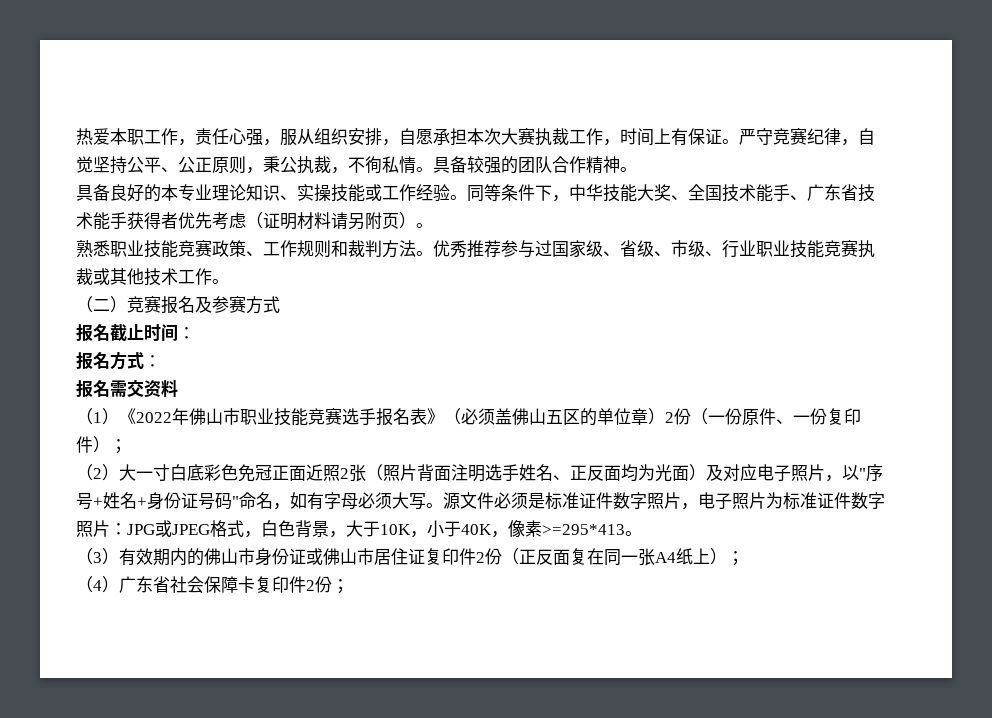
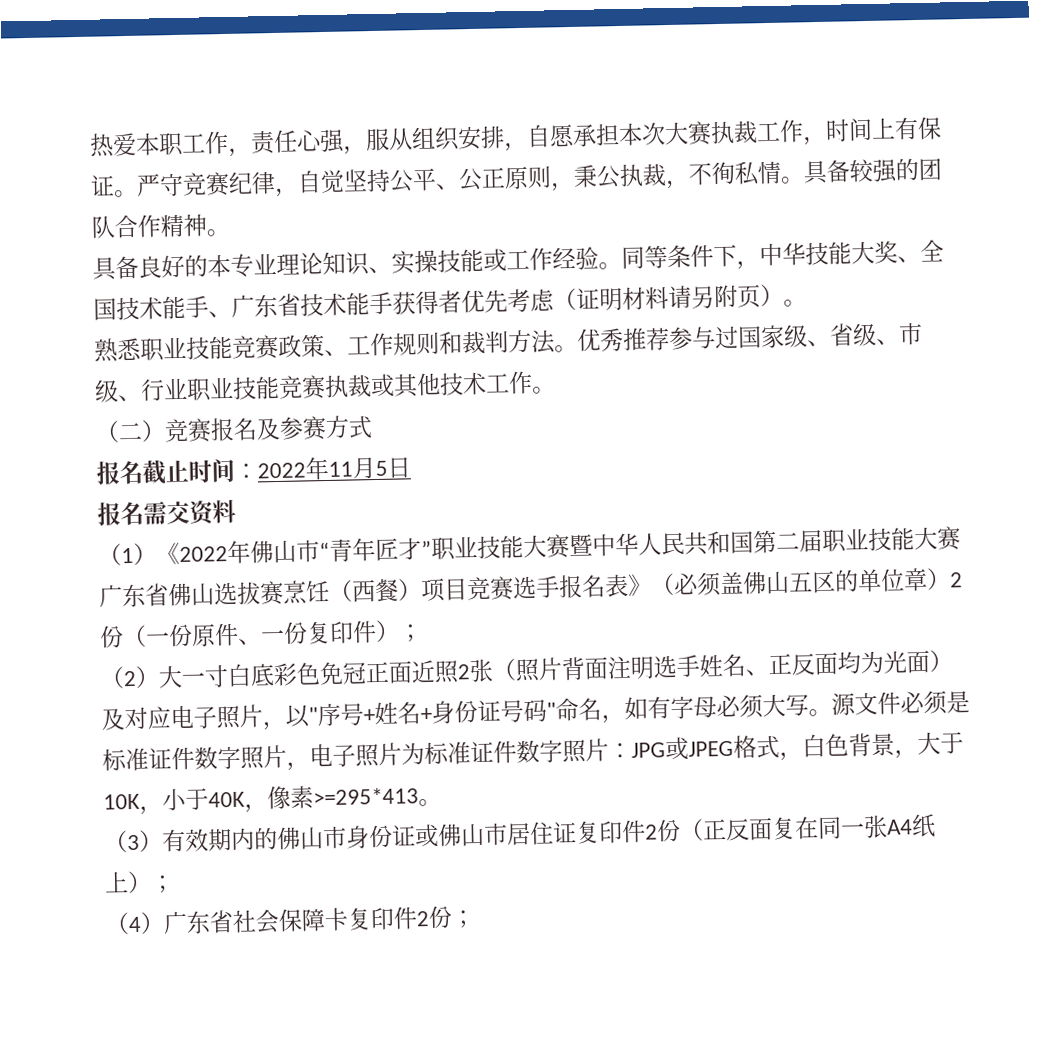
[76,351,161,370] // 报名方式： -> [257,456,411,481] 2022年11月5日
[240,408,308,426] 职业技能 -> [319,526,961,562] [99,577,468,608] “青年匠才”职业技能大赛暨中华人民共和国第二届职业技能大赛广东省佛山选拔赛烹饪（西餐）项目

